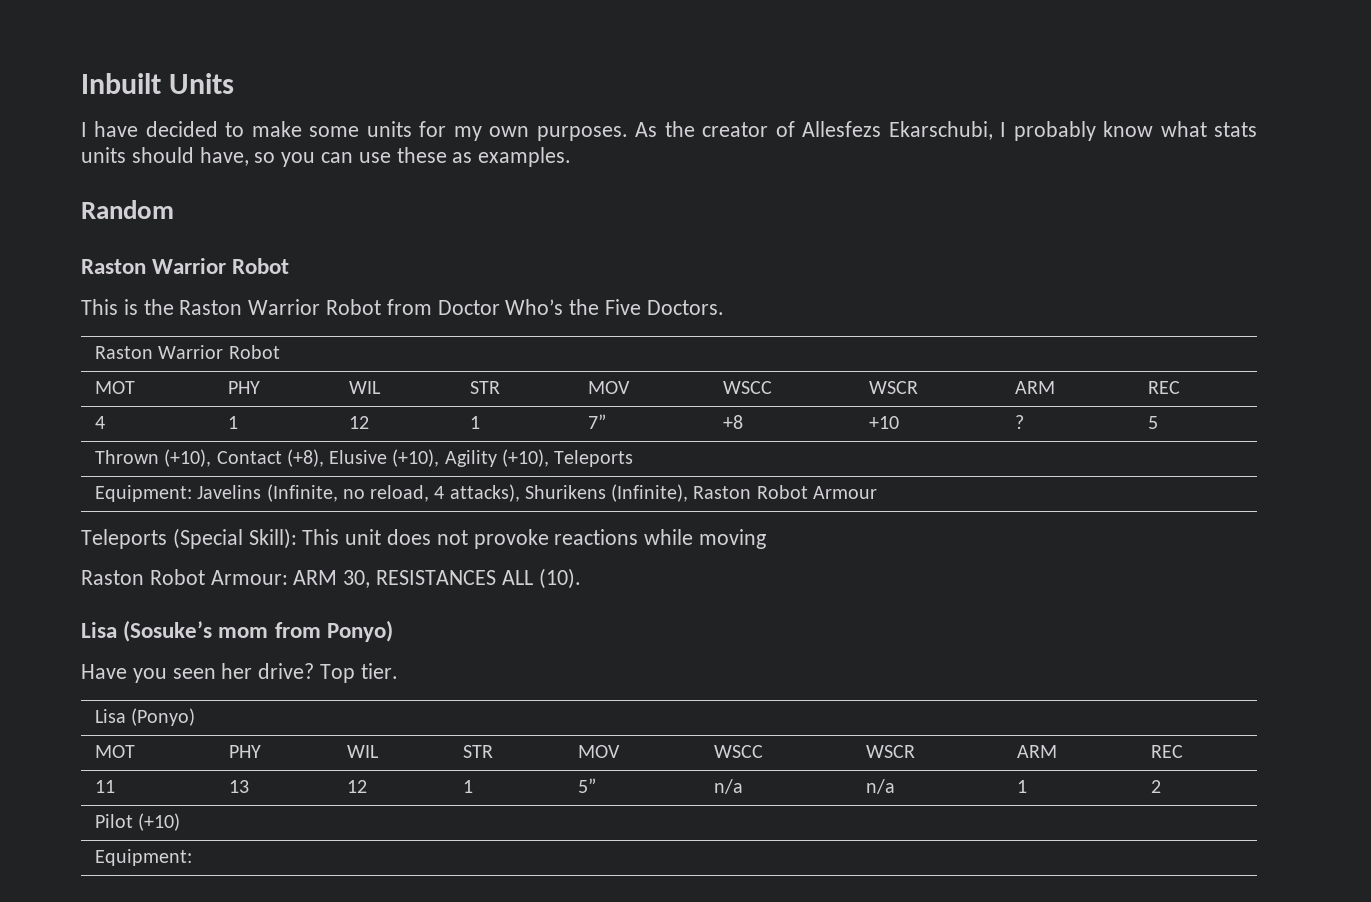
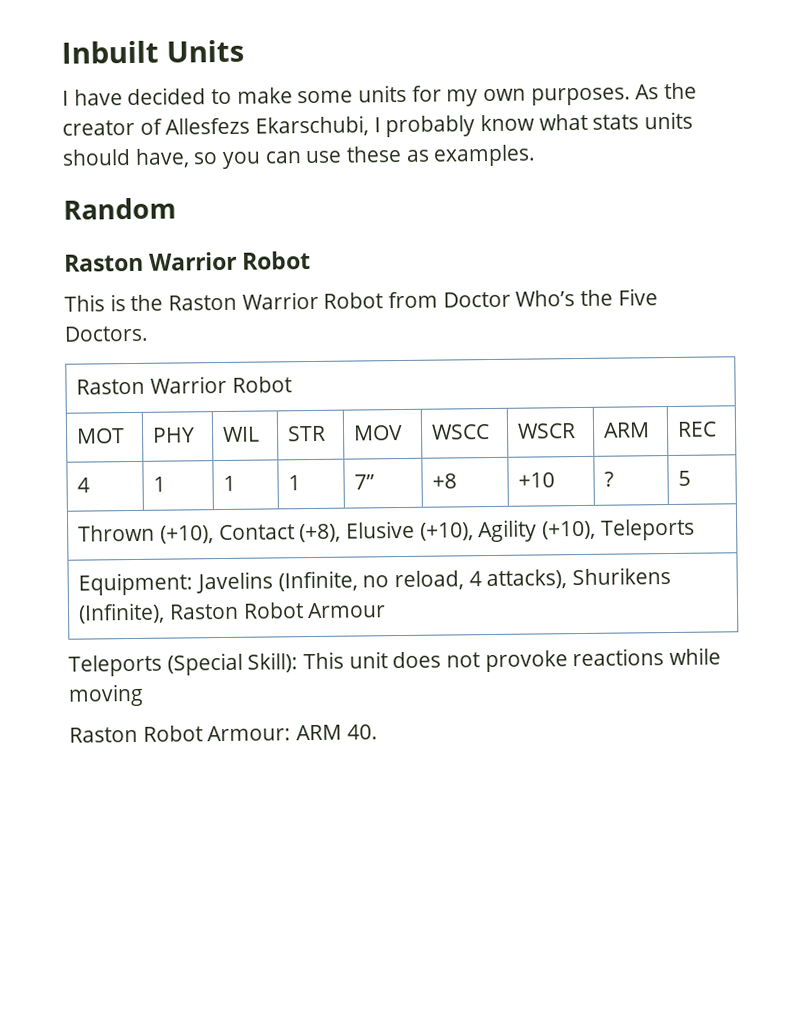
[348,416,369,429] 12 -> [223,475,237,491] 1
[343,568,581,589] [81,620,393,642] [81,663,398,683] [94,708,196,726] [94,745,135,758] [228,745,261,758] [346,745,379,758] [462,745,493,758] [577,745,620,758] [713,745,763,758] [865,745,915,758] [1016,745,1057,758] [1150,745,1183,758] [94,780,115,793] [228,780,249,793] [346,780,367,793] [462,780,473,793] [577,778,596,793] [713,779,743,794] [865,779,895,794] [1016,780,1027,793] [1150,780,1161,793] [94,813,181,831] [94,849,192,866] 30, RESISTANCES ALL (10). // Lisa (Sosuke’s mom from Ponyo) // Have you seen her drive? Top tier. // Lisa (Ponyo) // MOT | PHY | WIL | STR | MOV | WSCC | WSCR | ARM | REC // 11 | 13 | 12 | 1 | 5” | n/a | n/a | 1 | 2 // Pilot (+10) // Equipment: -> [346,724,378,740] 40.

